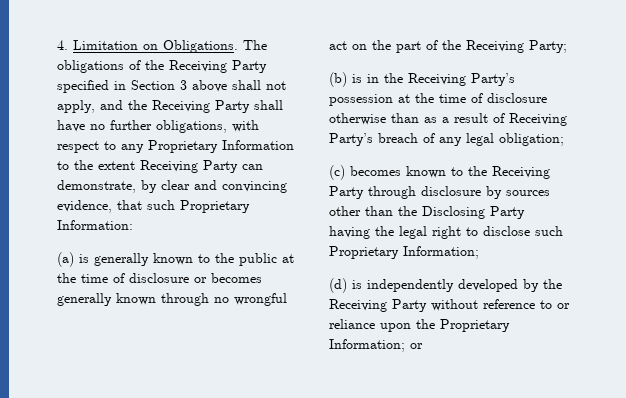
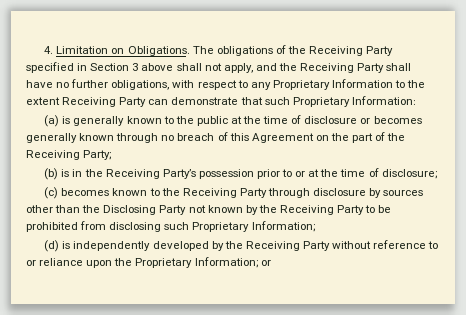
[57,180,287,193] [57,200,112,213] demonstrate, by clear and convincing evidence, -> [171,97,239,105] demonstrate
[234,293,287,306] [329,41,347,50] wrongful act -> [177,132,314,143] breach of this Agreement
[398,93,547,103] [329,113,567,126] [329,133,564,146] at the time of disclosure otherwise than as a result of Receiving Party’s breach of any legal obligation; -> [256,168,437,179] prior to or at the time of disclosure;
[329,226,530,239] having the legal right to disclose -> [188,205,392,215] [26,221,162,232] not known by the Receiving Party to be prohibited from disclosing

